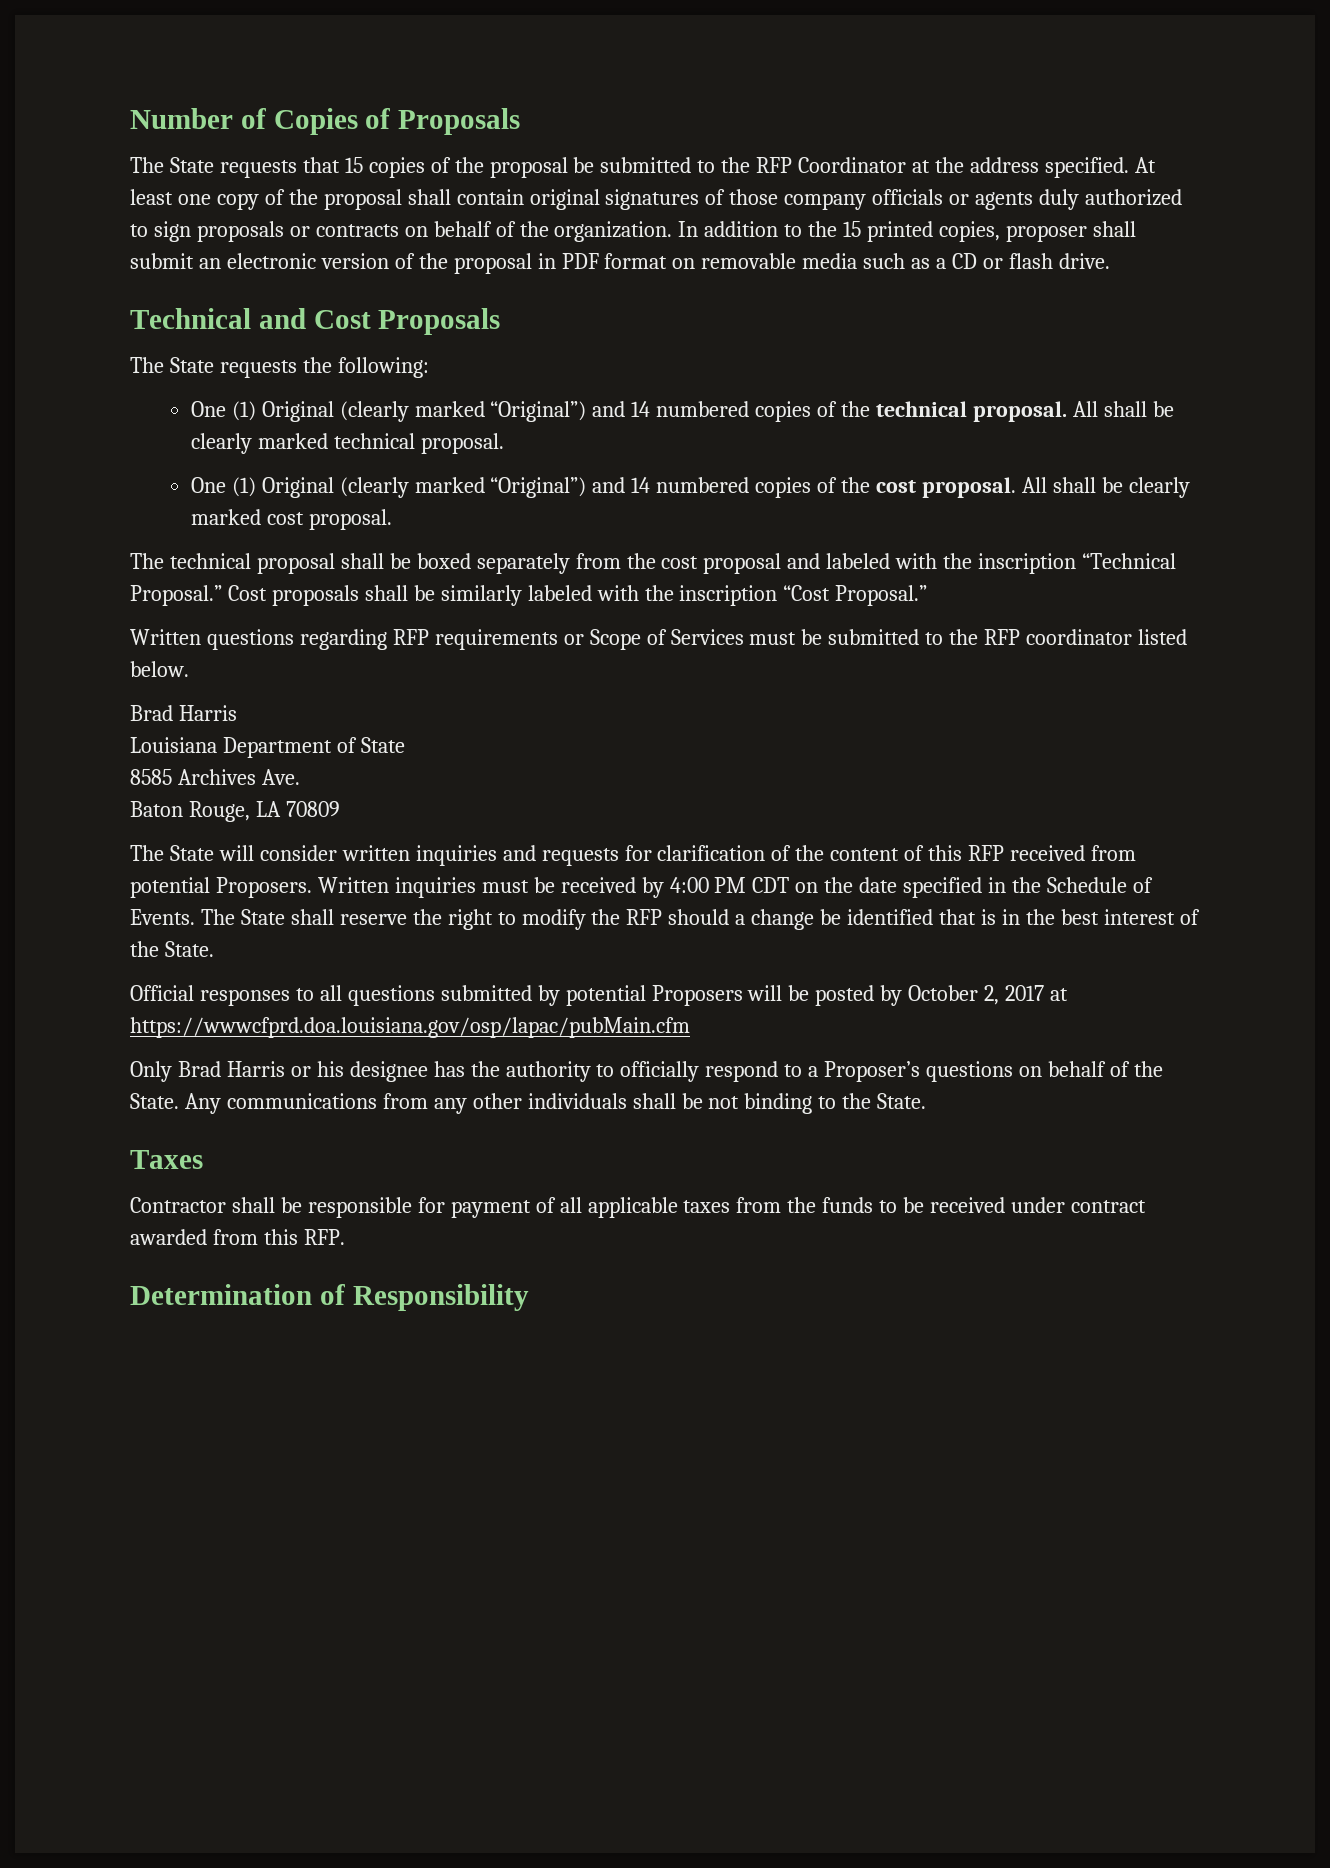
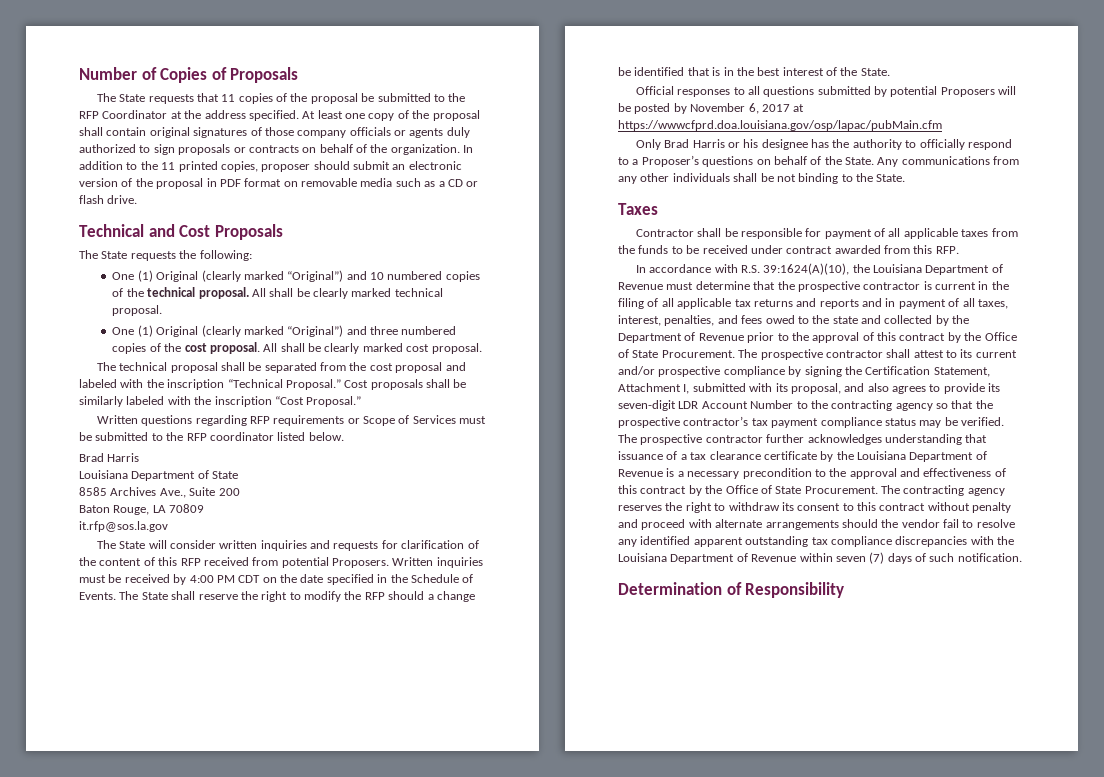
[344,157,363,173] 15 -> [221,94,236,102] 11
[843,221,862,237] 15 -> [161,162,176,170] 11
[1092,221,1136,237] shall -> [313,161,350,170] should
[631,401,651,417] 14 -> [370,272,385,280] 10
[631,477,651,493] 14 -> [370,326,399,335] three
[416,553,570,574] boxed separately -> [264,362,317,373] separated
[261,769,300,785] Ave. -> [159,487,240,498] Ave., Suite 200
(340, 809) none -> [79,521,168,532] // it.rfp@sos.la.gov
[908,985,1000,1005] October 2, -> [690,103,759,114] November 6,
(345, 1237) none -> [635,263,1003,275] [618,281,1009,292] [618,298,1008,309] [618,315,970,326] [618,332,1017,343] [618,349,1017,360] [618,366,990,377] [618,383,1001,394] [618,400,993,411] [618,416,1004,428] [618,434,988,445] [618,451,987,462] [618,468,1006,479] [618,485,1005,496] [618,502,1012,513] [618,519,1015,530] [618,536,1014,547] [618,552,1022,564] // In accordance with R.S. 39:1624(A)(10), the Louisiana Department of Revenue must determine that the prospective contractor is current in the filing of all applicable tax returns and reports and in payment of all taxes, interest, penalties, and fees owed to the state and collected by the Department of Revenue prior to the approval of this contract by the Office of State Procurement. The prospective contractor shall attest to its current and/or prospective compliance by signing the Certification Statement, Attachment I, submitted with its proposal, and also agrees to provide its seven-digit LDR Account Number to the contracting agency so that the prospective contractor’s tax payment compliance status may be verified. The prospective contractor further acknowledges understanding that issuance of a tax clearance certificate by the Louisiana Department of Revenue is a necessary precondition to the approval and effectiveness of this contract by the Office of State Procurement. The contracting agency reserves the right to withdraw its consent to this contract without penalty and proceed with alternate arrangements should the vendor fail to resolve any identified apparent outstanding tax compliance discrepancies with the Louisiana Department of Revenue within seven (7) days of such notification.

